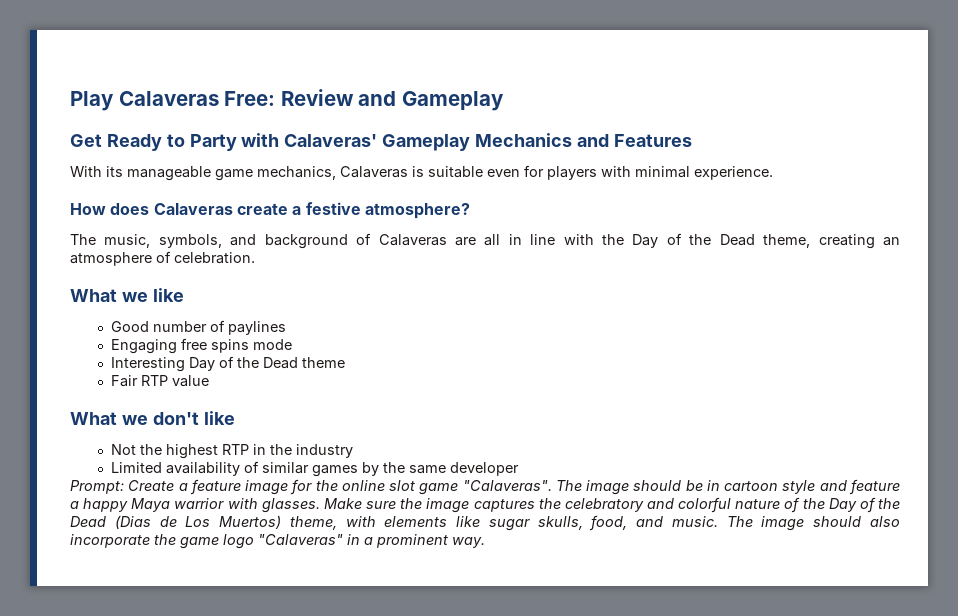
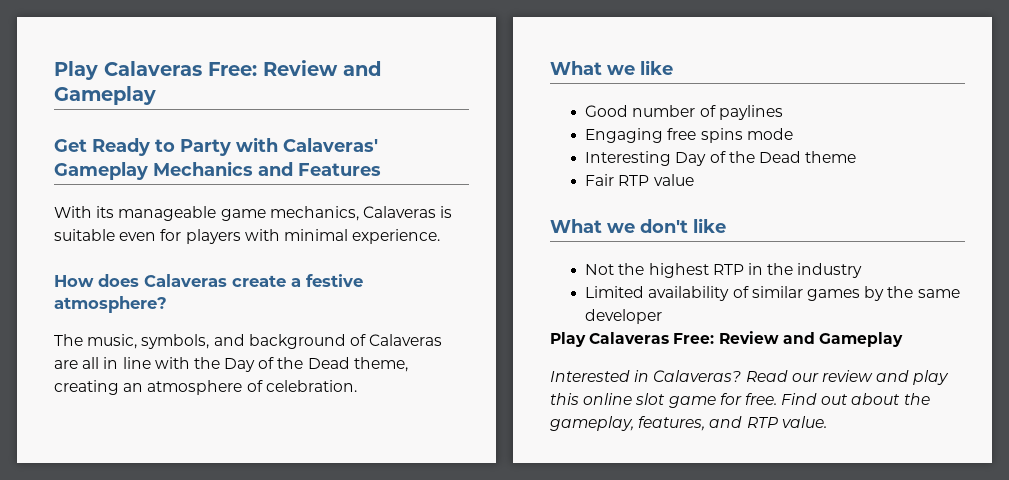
[70,479,901,495] [70,497,900,513] [70,515,900,531] [70,534,485,549] Prompt: Create a feature image for the online slot game "Calaveras". The image should be in cartoon style and feature a happy Maya warrior with glasses. Make sure the image captures the celebratory and colorful nature of the Day of the Dead (Dias de Los Muertos) theme, with elements like sugar skulls, food, and music. The image should also incorporate the game logo "Calaveras" in a prominent way. -> [550,331,903,347] [550,370,950,385] [550,393,930,408] [550,416,827,431] Play Calaveras Free: Review and Gameplay // Interested in Calaveras? Read our review and play this online slot game for free. Find out about the gameplay, features, and RTP value.

